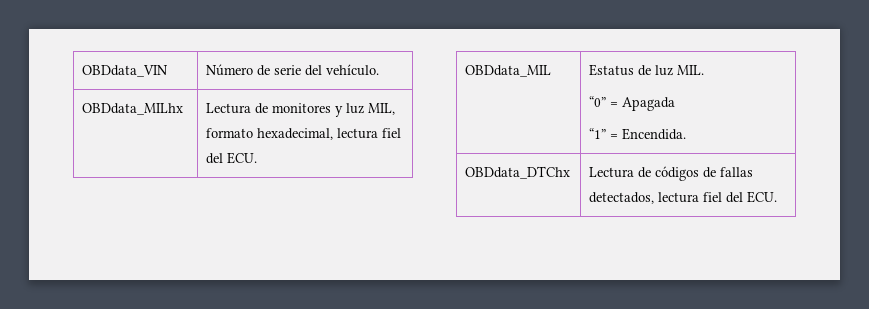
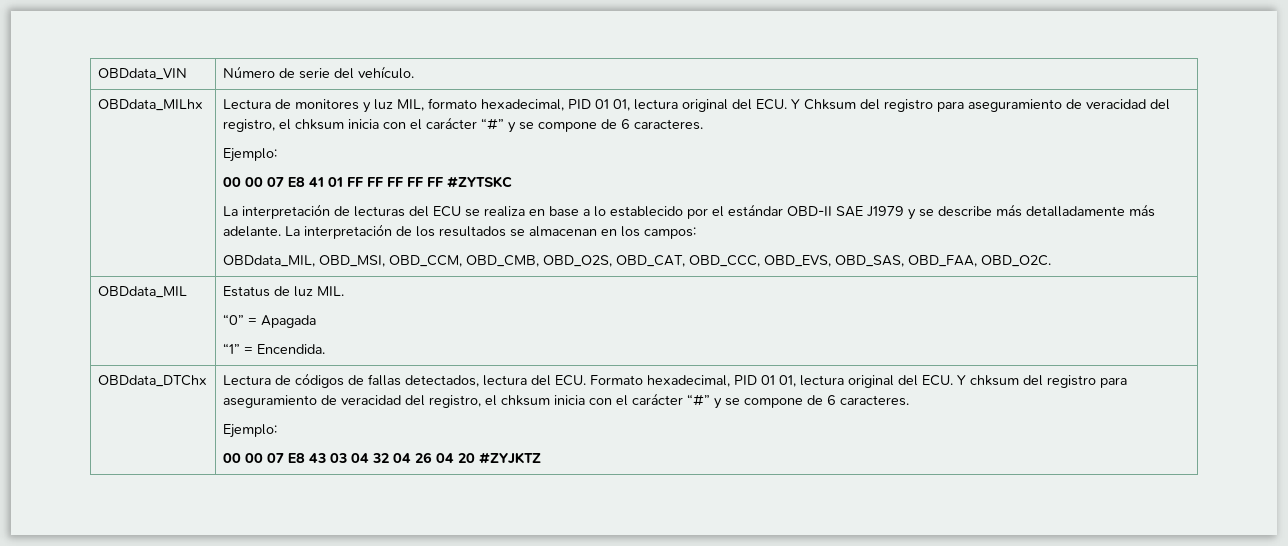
[337,128,402,139] [206,152,258,164] lectura fiel del ECU. -> [567,99,1170,112] [222,117,703,133] [222,148,277,162] [222,176,512,188] [222,204,1155,220] [222,224,696,239] [222,255,1051,267] PID 01 01, lectura original del ECU. Y Chksum del registro para aseguramiento de veracidad del registro, el chksum inicia con el carácter “#” y se compone de 6 caracteres. // Ejemplo: // 00 00 07 E8 41 01 FF FF FF FF FF #ZYTSKC // La interpretación de lecturas del ECU se realiza en base a lo establecido por el estándar OBD-II SAE J1979 y se describe más detalladamente más adelante. La interpretación de los resultados se almacenan en los campos: // OBDdata_MIL, OBD_MSI, OBD_CCM, OBD_CMB, OBD_O2S, OBD_CAT, OBD_CCC, OBD_EVS, OBD_SAS, OBD_FAA, OBD_O2C.
[703,191,778,203] fiel del ECU. -> [530,375,1127,388] [222,393,909,409] [222,424,277,438] [222,452,541,464] del ECU. Formato hexadecimal, PID 01 01, lectura original del ECU. Y chksum del registro para aseguramiento de veracidad del registro, el chksum inicia con el carácter “#” y se compone de 6 caracteres. // Ejemplo: // 00 00 07 E8 43 03 04 32 04 26 04 20 #ZYJKTZ

